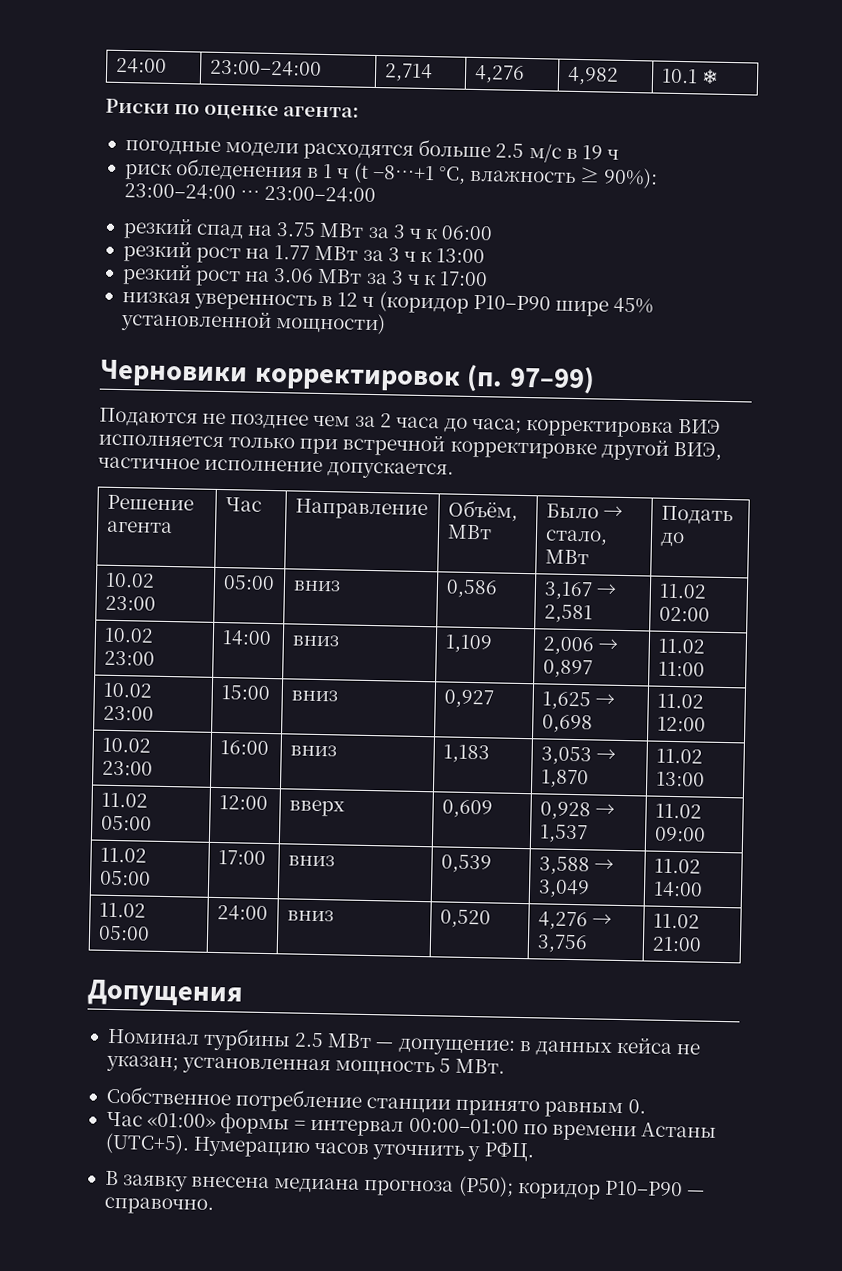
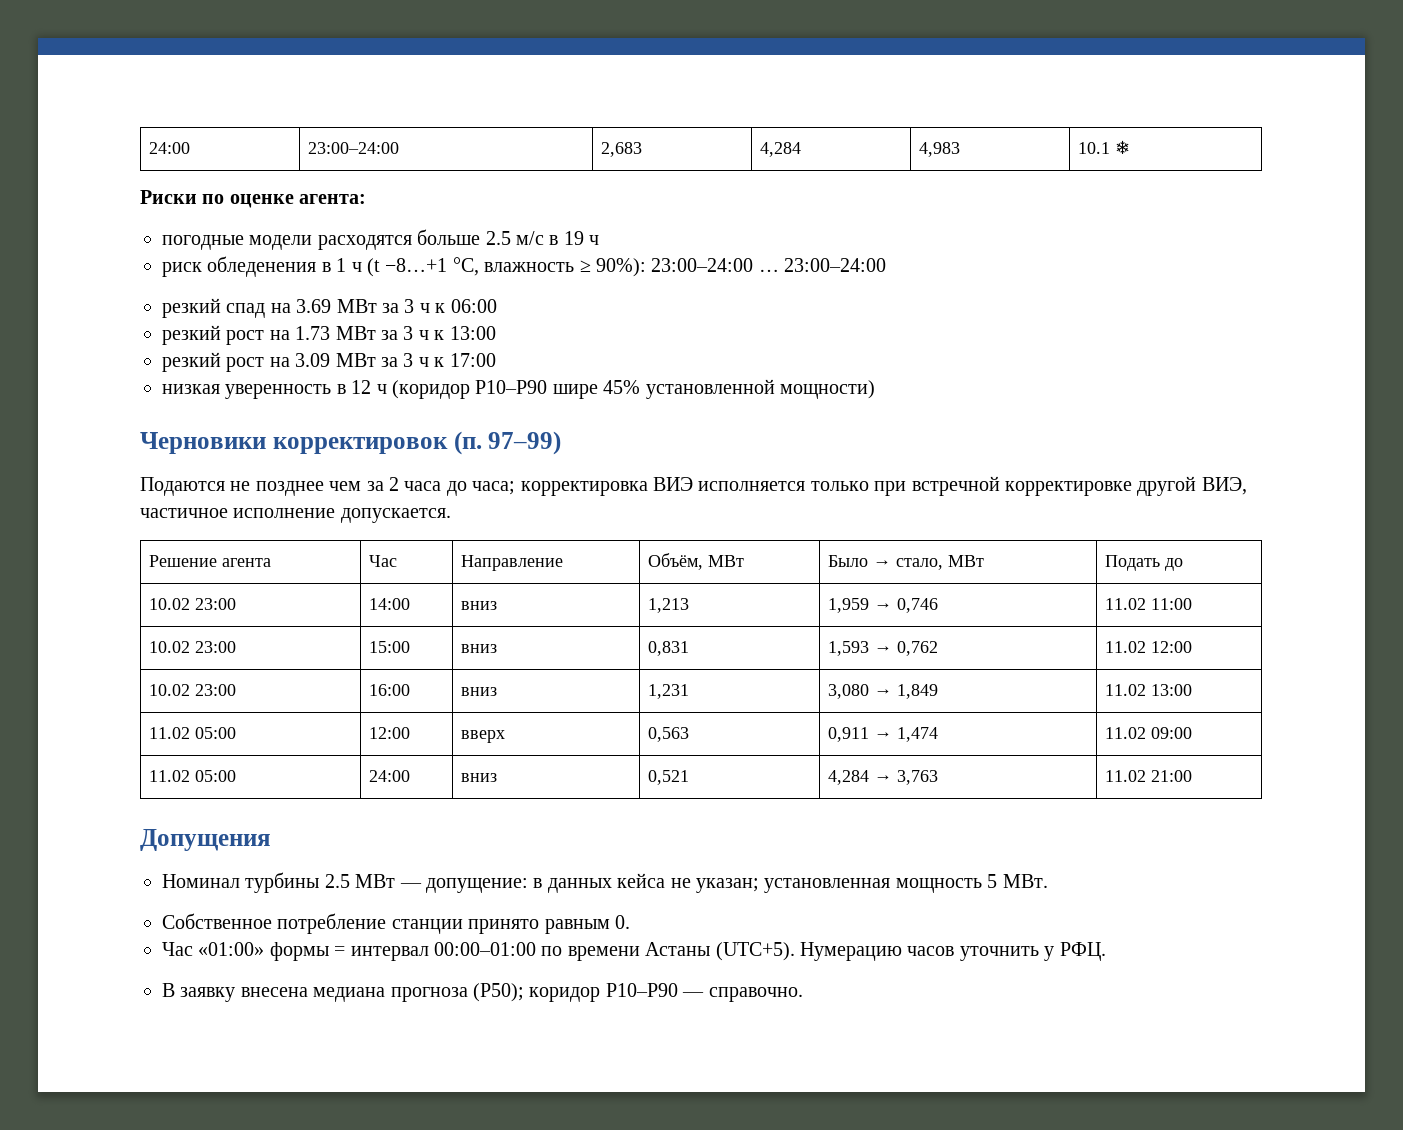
[383,63,433,83] [473,64,525,84] [566,66,619,86] 2,714 | 4,276 | 4,982 -> [600,142,642,157] [759,142,801,157] [918,142,960,157] 2,683 | 4,284 | 4,983
[276,222,317,237] 3.75 -> [296,299,332,313] 3.69
[274,245,311,260] 1.77 -> [295,326,331,340] 1.73
[273,268,315,283] 3.06 -> [295,353,331,367] 3.09
[104,572,155,588] [104,595,156,611] [222,575,275,591] [292,579,341,592] [445,579,498,599] [543,581,617,601] [543,604,593,624] [658,583,707,599] [658,606,710,622] // 10.02 23:00 | 05:00 | вниз | 0,586 | 3,167 → 2,581 | 11.02 02:00 -> (1183, 564) none
[444,634,493,654] [542,636,618,656] [542,659,593,679] 1,109 | 2,006 → 0,897 -> [647,598,689,613] [827,598,938,613] 1,213 | 1,959 → 0,746
[443,689,494,709] [541,691,615,711] [541,714,593,734] 0,927 | 1,625 → 0,698 -> [647,641,689,656] [827,641,938,656] 0,831 | 1,593 → 0,762
[442,744,490,764] [540,746,616,766] [540,769,589,789] 1,183 | 3,053 → 1,870 -> [647,684,689,699] [827,684,938,699] 1,231 | 3,080 → 1,849
[441,799,493,819] [539,801,615,821] [538,824,588,844] [654,803,702,819] [653,826,706,842] [99,847,147,863] [99,870,151,886] [217,850,266,865] [287,854,335,867] [440,854,492,874] [538,856,614,876] [537,879,590,899] [653,858,701,874] [652,881,703,898] 0,609 | 0,928 → 1,537 | 11.02 09:00 // 11.02 05:00 | 17:00 | вниз | 0,539 | 3,588 → 3,049 | 11.02 14:00 -> [647,727,689,742] [827,727,938,742] [1104,727,1192,739] 0,563 | 0,911 → 1,474 | 11.02 09:00
[439,909,491,929] [537,911,612,931] [536,934,588,954] 0,520 | 4,276 → 3,756 -> [647,770,689,785] [827,770,938,785] 0,521 | 4,284 → 3,763

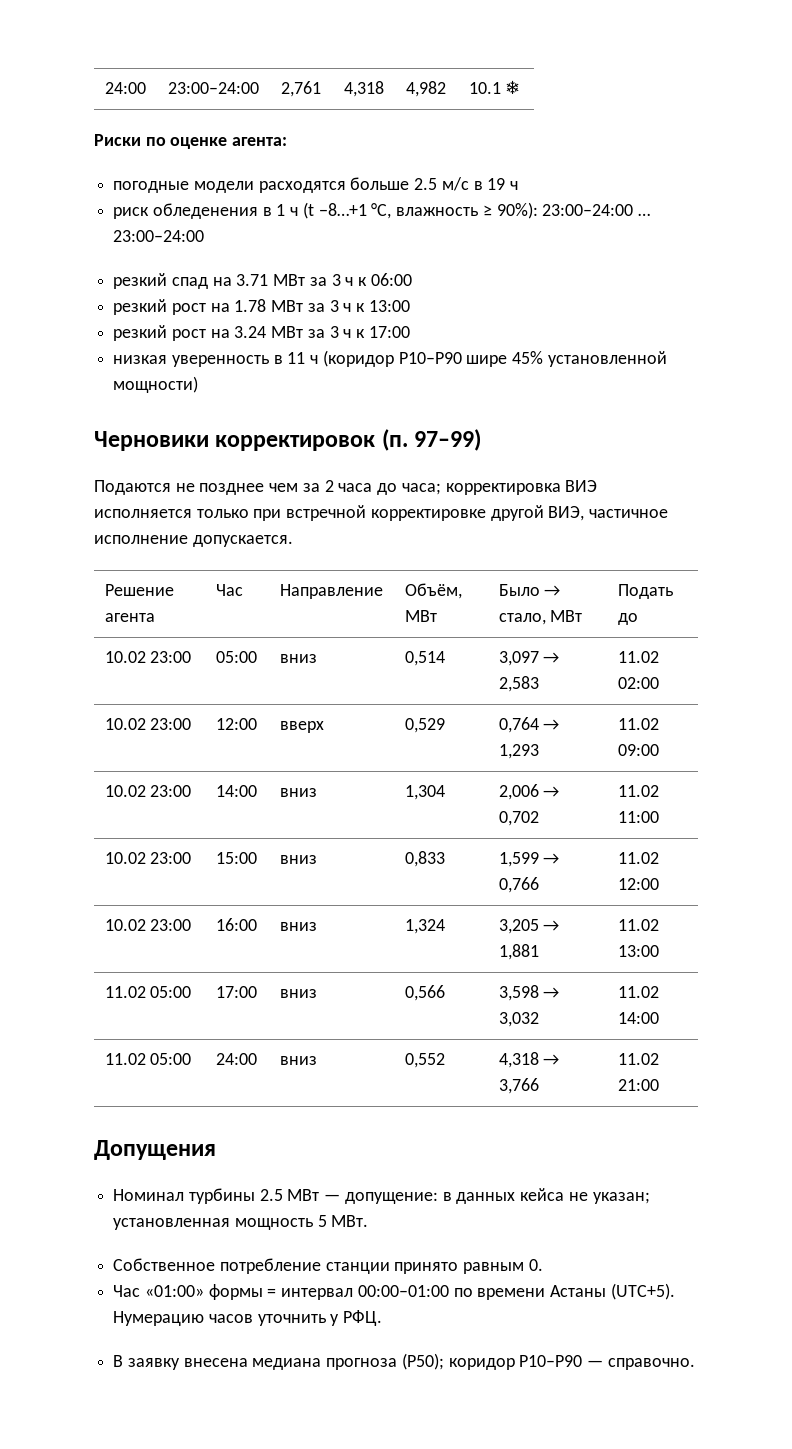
[600,142,642,157] [759,142,801,157] [918,142,960,157] 2,683 | 4,284 | 4,983 -> [280,81,321,97] [343,81,384,97] [405,81,446,97] 2,761 | 4,318 | 4,982
[296,299,332,313] 3.69 -> [236,274,269,286] 3.71
[295,326,331,340] 1.73 -> [234,299,267,312] 1.78
[295,353,331,367] 3.09 -> [234,326,267,338] 3.24
[351,380,372,394] 12 -> [287,352,306,364] 11
(1183, 564) none -> [104,651,192,663] [215,651,257,663] [279,654,317,663] [404,651,445,666] [498,651,560,666] [498,676,539,692] [617,651,659,663] [617,677,659,689] [104,718,192,730] [215,718,257,730] [279,721,324,733] [404,718,445,733] [498,717,560,733] [498,744,539,759] [617,718,659,730] [617,744,659,756] // 10.02 23:00 | 05:00 | вниз | 0,514 | 3,097 → 2,583 | 11.02 02:00 // 10.02 23:00 | 12:00 | вверх | 0,529 | 0,764 → 1,293 | 11.02 09:00
[647,598,689,613] [827,598,938,613] 1,213 | 1,959 → 0,746 -> [404,785,445,800] [498,784,560,800] [498,811,539,826] 1,304 | 2,006 → 0,702
[647,641,689,656] [827,641,938,656] 0,831 | 1,593 → 0,762 -> [404,851,445,867] [498,852,560,867] [498,877,539,893] 0,833 | 1,599 → 0,766
[647,684,689,699] [827,684,938,699] 1,231 | 3,080 → 1,849 -> [404,919,445,934] [498,919,560,934] [498,944,539,960] 1,324 | 3,205 → 1,881
[368,727,410,739] [460,730,505,743] [647,727,689,742] [827,727,938,742] [1104,727,1192,739] 12:00 | вверх | 0,563 | 0,911 → 1,474 | 11.02 09:00 -> [215,986,257,998] [279,989,317,998] [404,985,445,1001] [498,985,560,1001] [498,1012,539,1027] [617,986,659,998] [617,1012,659,1024] 17:00 | вниз | 0,566 | 3,598 → 3,032 | 11.02 14:00
[647,770,689,785] [827,770,938,785] 0,521 | 4,284 → 3,763 -> [404,1053,445,1068] [498,1052,560,1068] [498,1078,539,1094] 0,552 | 4,318 → 3,766

